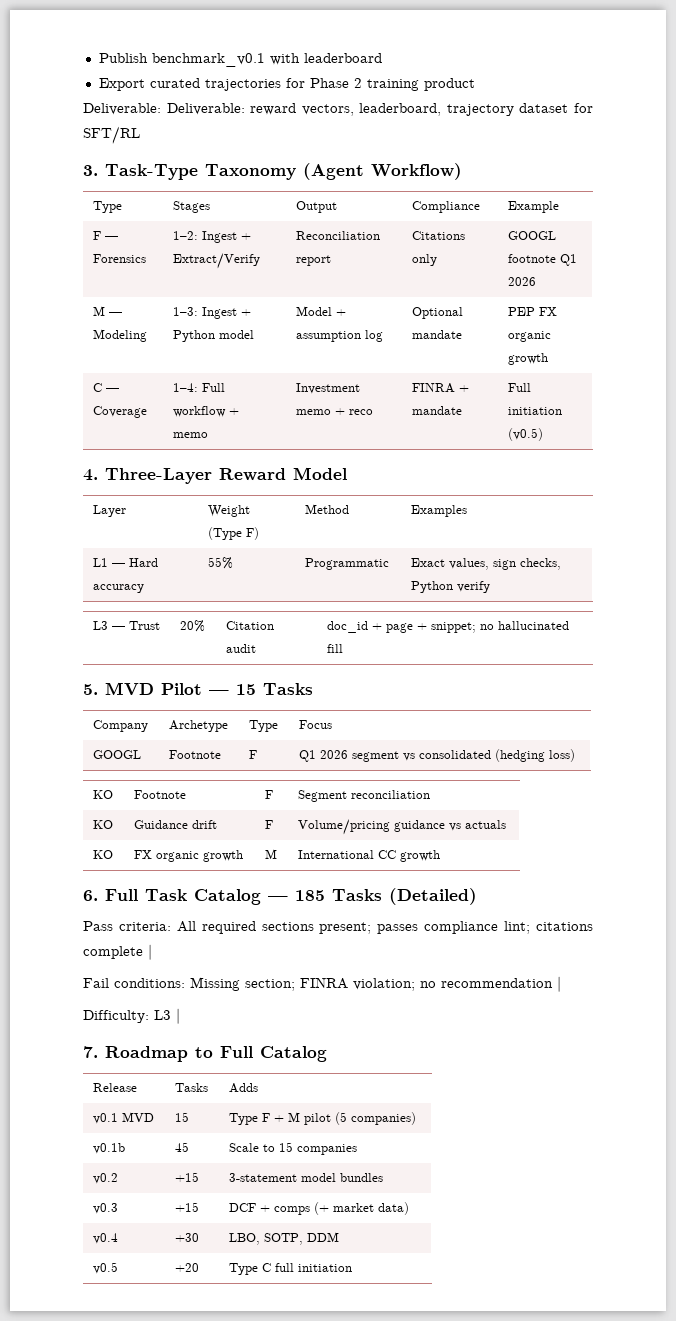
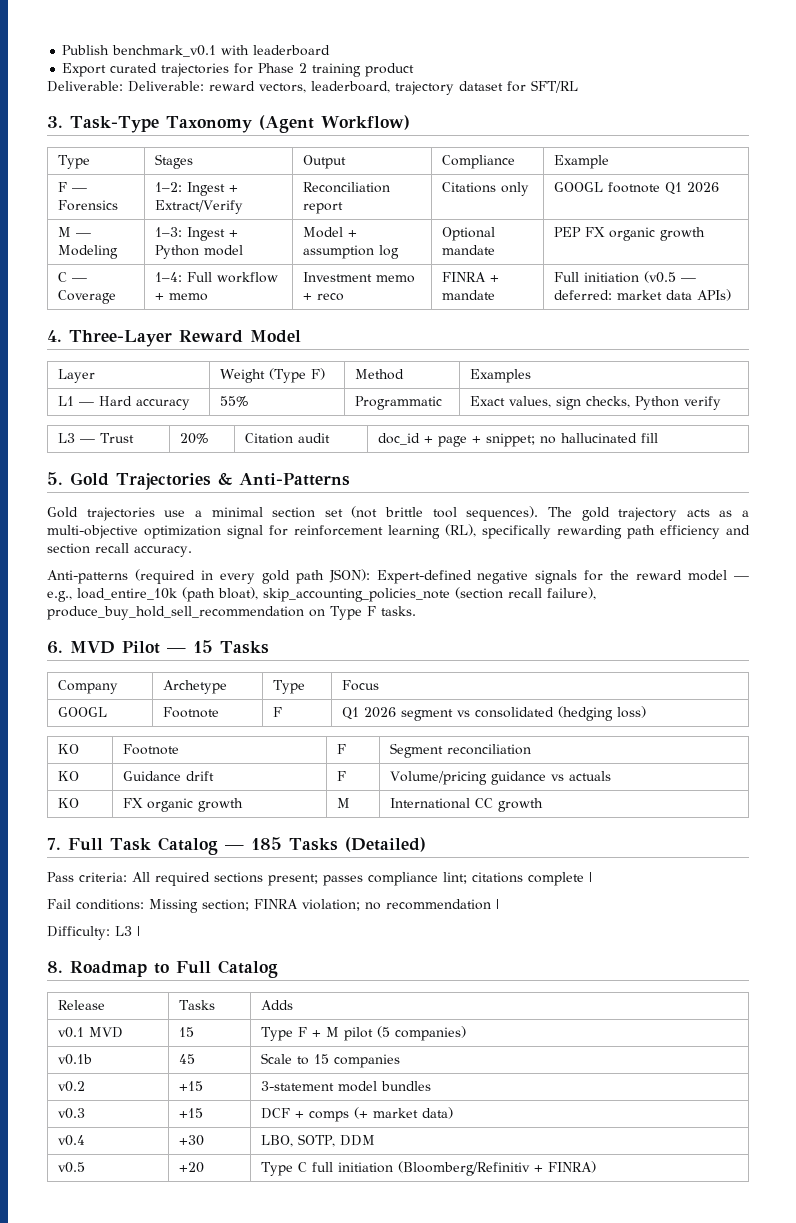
[508,428,544,441] (v0.5) -> [643,271,696,283] [553,289,731,301] (v0.5 — deferred: market data APIs)
(98, 689) none -> [70,472,350,490] [47,506,749,521] [47,524,750,539] [47,543,192,557] [47,569,750,584] [47,587,596,602] [47,606,416,620] [47,641,63,654] Gold Trajectories & Anti-Patterns // Gold trajectories use a minimal section set (not brittle tool sequences). The gold trajectory acts as a multi-objective optimization signal for reinforcement learning (RL), specifically rewarding path efficiency and section recall accuracy. // Anti-patterns (required in every gold path JSON): Expert-defined negative signals for the reward model — e.g., load_entire_10k (path bloat), skip_accounting_policies_note (section recall failure), produce_buy_hold_sell_recommendation on Type F tasks. // 6.
[83,890,98,901] 6. -> [47,838,61,850] 7.
[83,1046,98,1058] 7. -> [47,961,63,973] 8.
(353, 1268) none -> [397,1161,596,1176] (Bloomberg/Refinitiv + FINRA)

